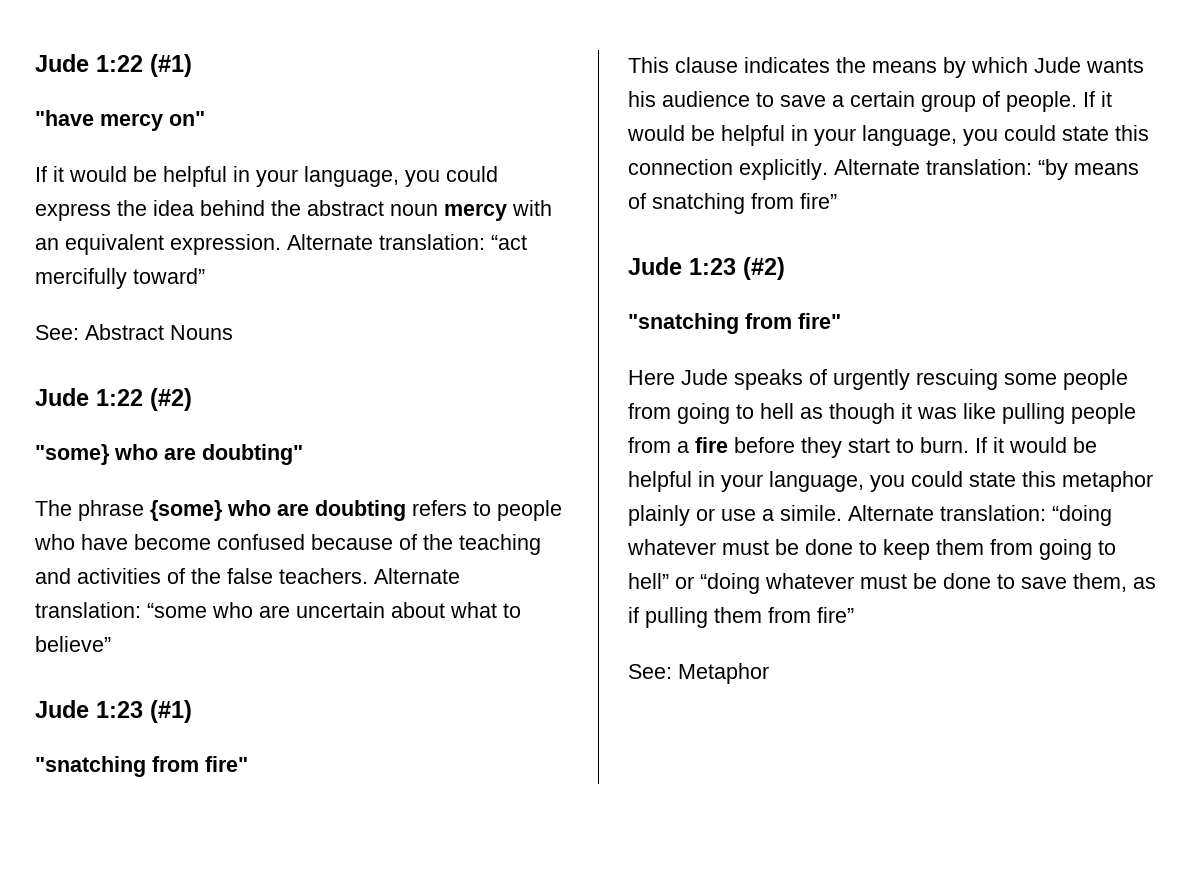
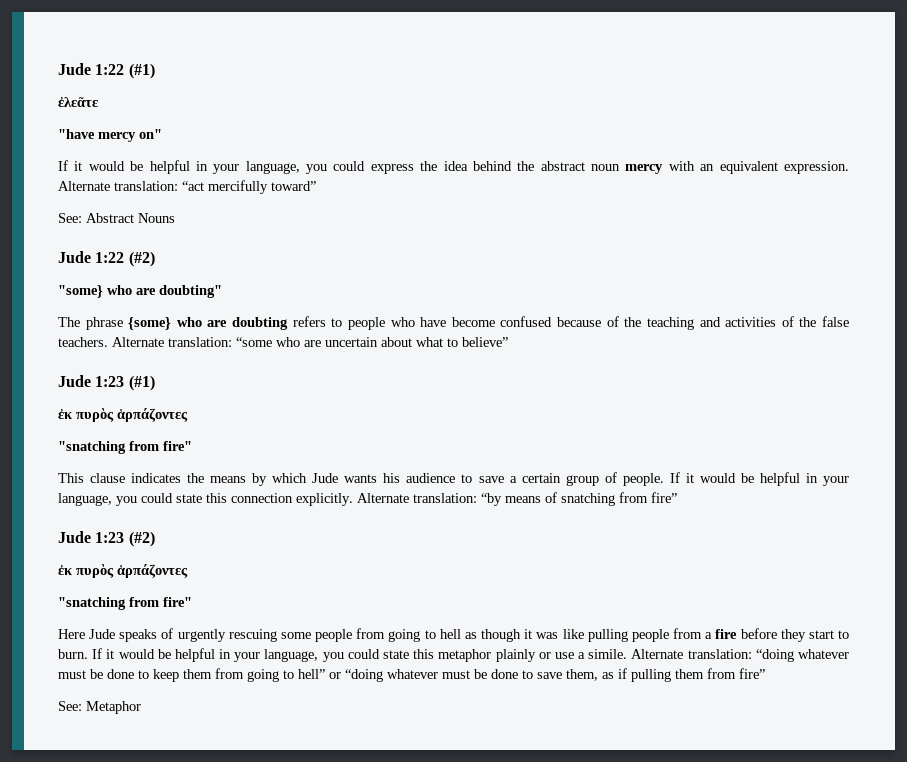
(192, 65) none -> [58,97,98,107] // ἐλεᾶτε
(192, 711) none -> [58,408,188,422] // ἐκ πυρὸς ἁρπάζοντες
(785, 268) none -> [58,564,188,578] // ἐκ πυρὸς ἁρπάζοντες

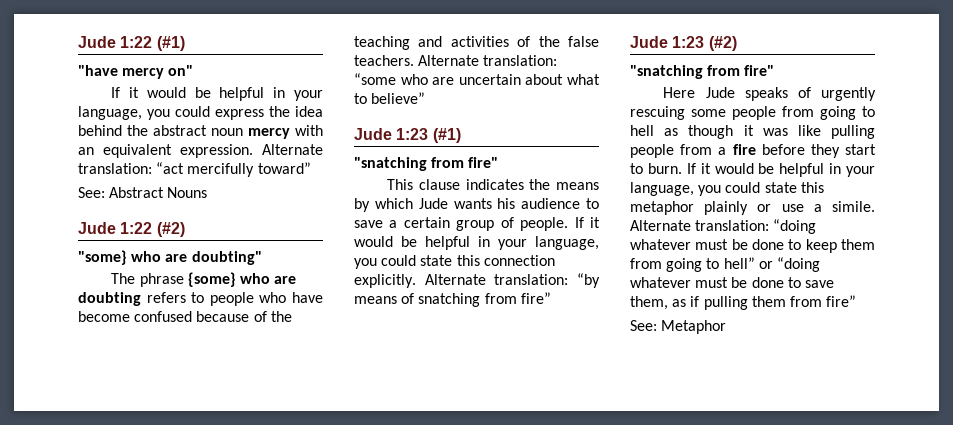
[58,97,98,107] // ἐλεᾶτε -> (185, 43) none
[58,408,188,422] // ἐκ πυρὸς ἁρπάζοντες -> (461, 135) none
[58,564,188,578] // ἐκ πυρὸς ἁρπάζοντες -> (737, 43) none

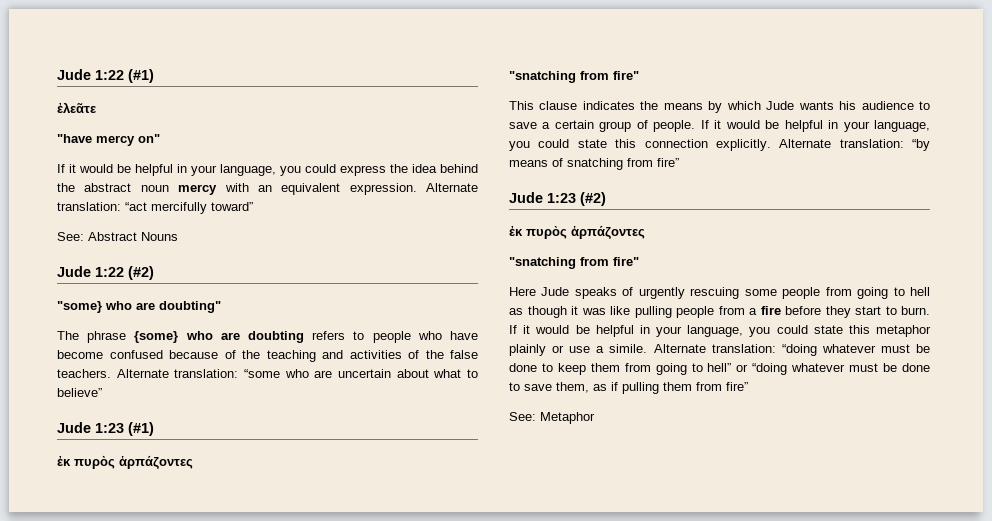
(185, 43) none -> [57,102,96,113] // ἐλεᾶτε
(461, 135) none -> [57,455,193,469] // ἐκ πυρὸς ἁρπάζοντες
(737, 43) none -> [509,225,645,239] // ἐκ πυρὸς ἁρπάζοντες

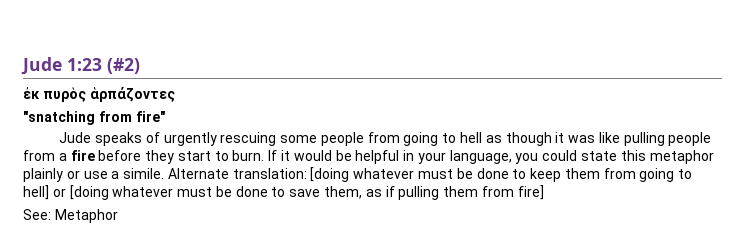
[57,69,154,83] [57,102,96,113] [57,134,160,146] [57,164,478,176] [57,183,478,195] [57,202,253,214] [57,232,178,241] [57,266,154,280] [57,301,221,313] [57,331,478,343] [57,350,478,362] [57,369,479,378] [57,388,102,397] [57,422,154,436] [57,455,193,469] [509,71,639,83] [509,101,930,113] [509,120,930,132] [509,139,930,151] [509,158,679,170] [509,192,543,203] Jude 1:22 (#1) // ἐλεᾶτε // "have mercy on" // If it would be helpful in your language, you could express the idea behind the abstract noun mercy with an equivalent expression. Alternate translation: “act mercifully toward” // See: Abstract Nouns // Jude 1:22 (#2) // "some} who are doubting" // The phrase {some} who are doubting refers to people who have become confused because of the teaching and activities of the false teachers. Alternate translation: “some who are uncertain about what to believe” // Jude 1:23 (#1) // ἐκ πυρὸς ἁρπάζοντες // "snatching from fire" // This clause indicates the means by which Jude wants his audience to save a certain group of people. If it would be helpful in your language, you could state this connection explicitly. Alternate translation: “by means of snatching from fire” // Jude -> [21,57,62,75] Jude
[509,287,536,296] Here -> (165, 116) none
[781,344,817,356] “doing -> [310,167,350,182] [doing
[707,363,788,375] hell” or “doing -> [23,185,109,200] hell] or [doing
[726,382,748,391] fire” -> [517,185,544,200] fire]

